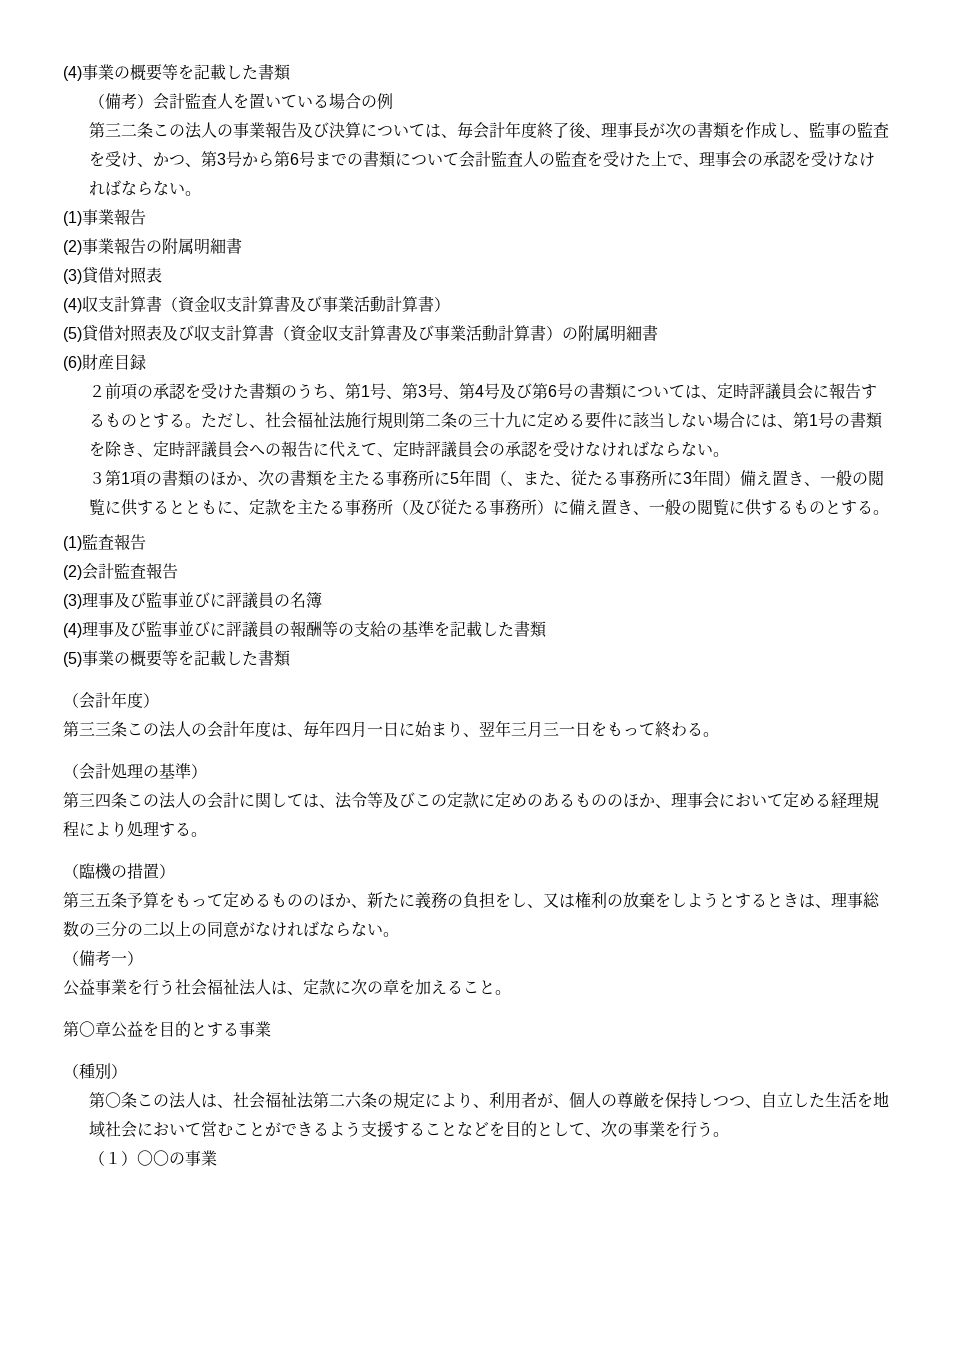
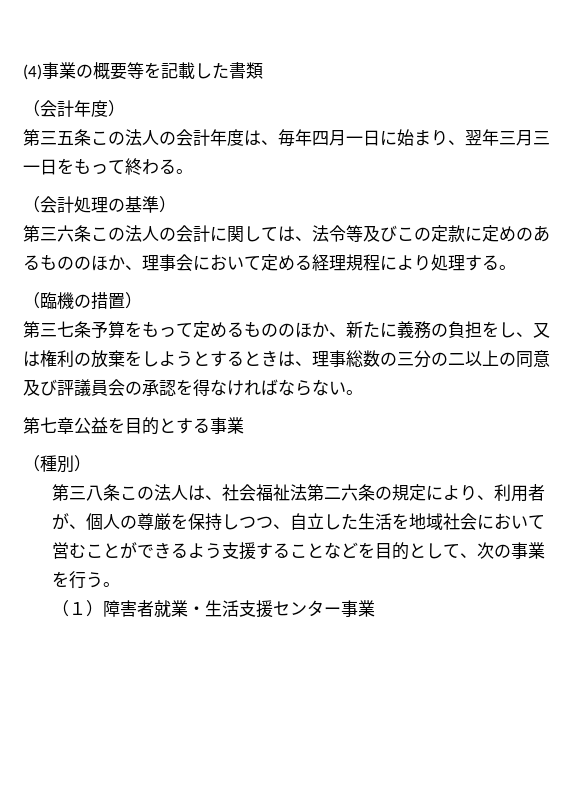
[89,93,394,110] [89,121,890,139] [89,151,876,168] [89,180,202,196] [63,209,146,226] [63,238,242,255] [63,267,162,284] [63,296,450,313] [63,325,658,342] [63,353,146,371] [89,383,878,400] [89,412,884,429] [89,441,730,458] [89,469,885,487] [89,499,890,516] [63,534,146,551] [63,563,178,580] [63,592,322,609] [63,621,547,638] [63,650,291,667] // （備考）会計監査人を置いている場合の例 // 第三二条この法人の事業報告及び決算については、毎会計年度終了後、理事長が次の書類を作成し、監事の監査を受け、かつ、第3号から第6号までの書類について会計監査人の監査を受けた上で、理事会の承認を受けなければならない。 // (1)事業報告 // (2)事業報告の附属明細書 // (3)貸借対照表 // (4)収支計算書（資金収支計算書及び事業活動計算書） // (5)貸借対照表及び収支計算書（資金収支計算書及び事業活動計算書）の附属明細書 // (6)財産目録 // ２前項の承認を受けた書類のうち、第1号、第3号、第4号及び第6号の書類については、定時評議員会に報告するものとする。ただし、社会福祉法施行規則第二条の三十九に定める要件に該当しない場合には、第1号の書類を除き、定時評議員会への報告に代えて、定時評議員会の承認を受けなければならない。 // ３第1項の書類のほか、次の書類を主たる事務所に5年間（、また、従たる事務所に3年間）備え置き、一般の閲覧に供するとともに、定款を主たる事務所（及び従たる事務所）に備え置き、一般の閲覧に供するものとする。 // (1)監査報告 // (2)会計監査報告 // (3)理事及び監事並びに評議員の名簿 // (4)理事及び監事並びに評議員の報酬等の支給の基準を記載した書類 // (5)事業の概要等を記載した書類 -> (263, 70) none
[95,721,111,736] 三 -> [57,131,74,145] 五
[95,793,111,808] 四 -> [57,225,74,242] 六
[95,892,111,907] 五 -> [57,321,74,337] 七
[239,921,399,937] [63,950,143,966] [63,979,511,996] [63,1021,95,1037] がなければならない。 // （備考一） // 公益事業を行う社会福祉法人は、定款に次の章を加えること。 // 第〇 -> [23,379,363,396] [23,417,57,434] 及び評議員会の承認を得なければならない。 // 第七
[105,1092,122,1108] 〇 -> [69,485,104,501] 三八
[137,1150,186,1166] 〇〇の -> [103,600,342,618] 障害者就業・生活支援センター

